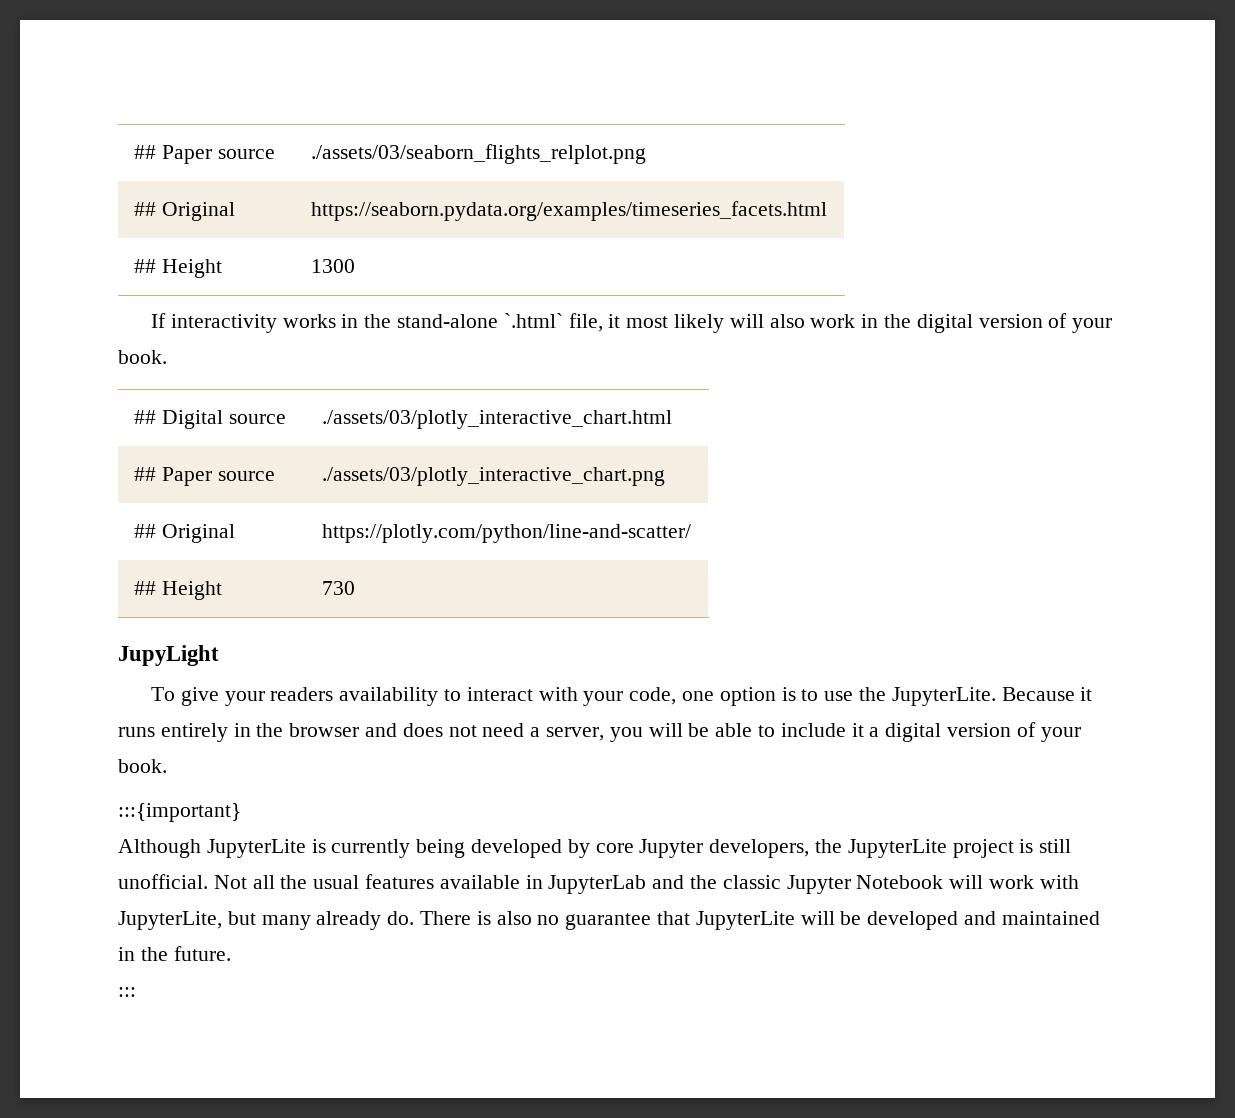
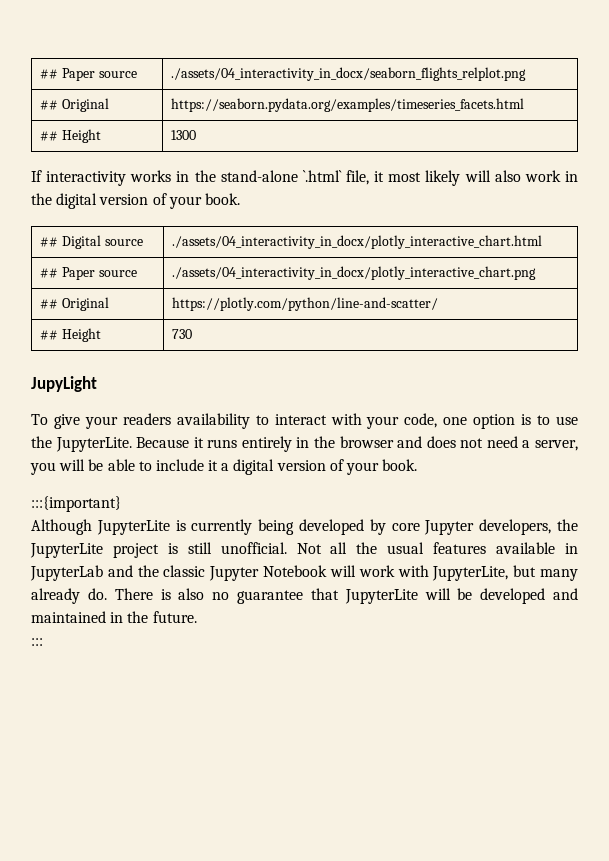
[134,145,275,164] [311,144,647,164] ## Paper source | ./assets/03/seaborn_flights_relplot.png -> [40,68,137,81] [171,67,527,81] ## Paper source | ./assets/04_interactivity_in_docx/seaborn_flights_relplot.png
[322,410,673,429] [134,467,275,486] [322,467,666,486] ./assets/03/plotly_interactive_chart.html // ## Paper source | ./assets/03/plotly_interactive_chart.png -> [172,235,543,249] [40,267,137,280] [172,266,537,280] ./assets/04_interactivity_in_docx/plotly_interactive_chart.html // ## Paper source | ./assets/04_interactivity_in_docx/plotly_interactive_chart.png

